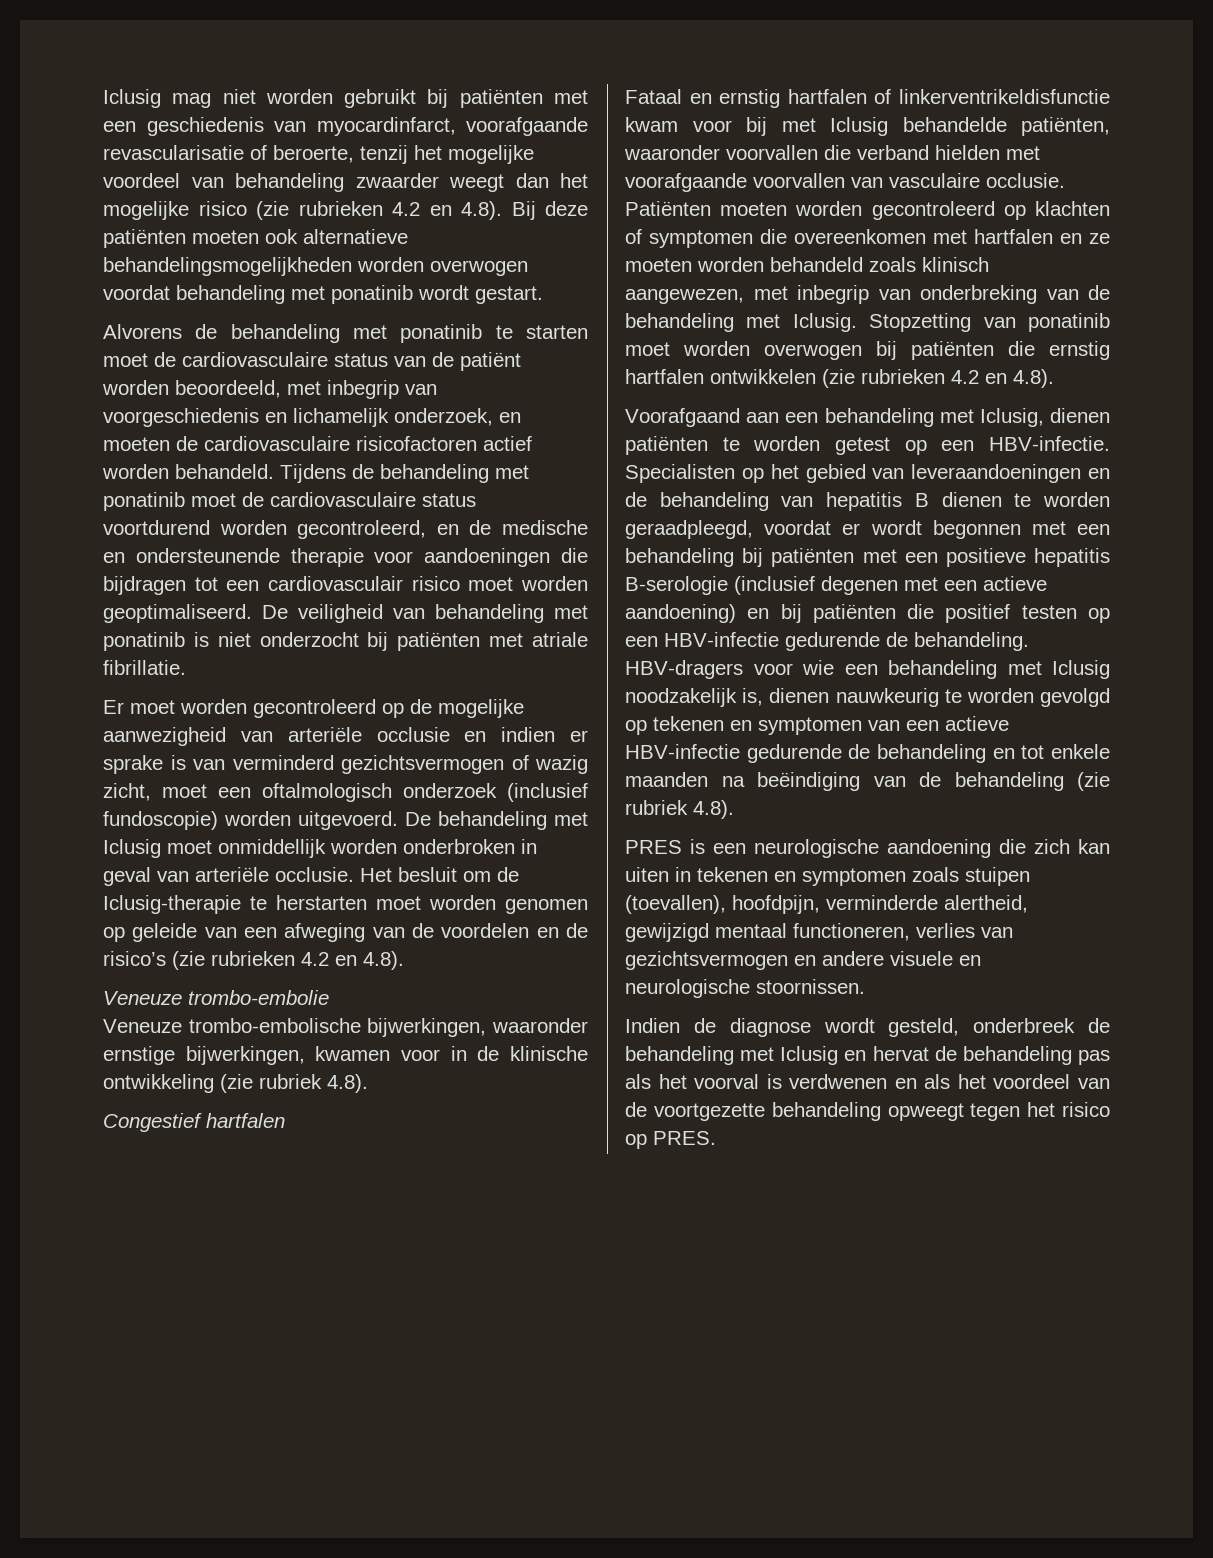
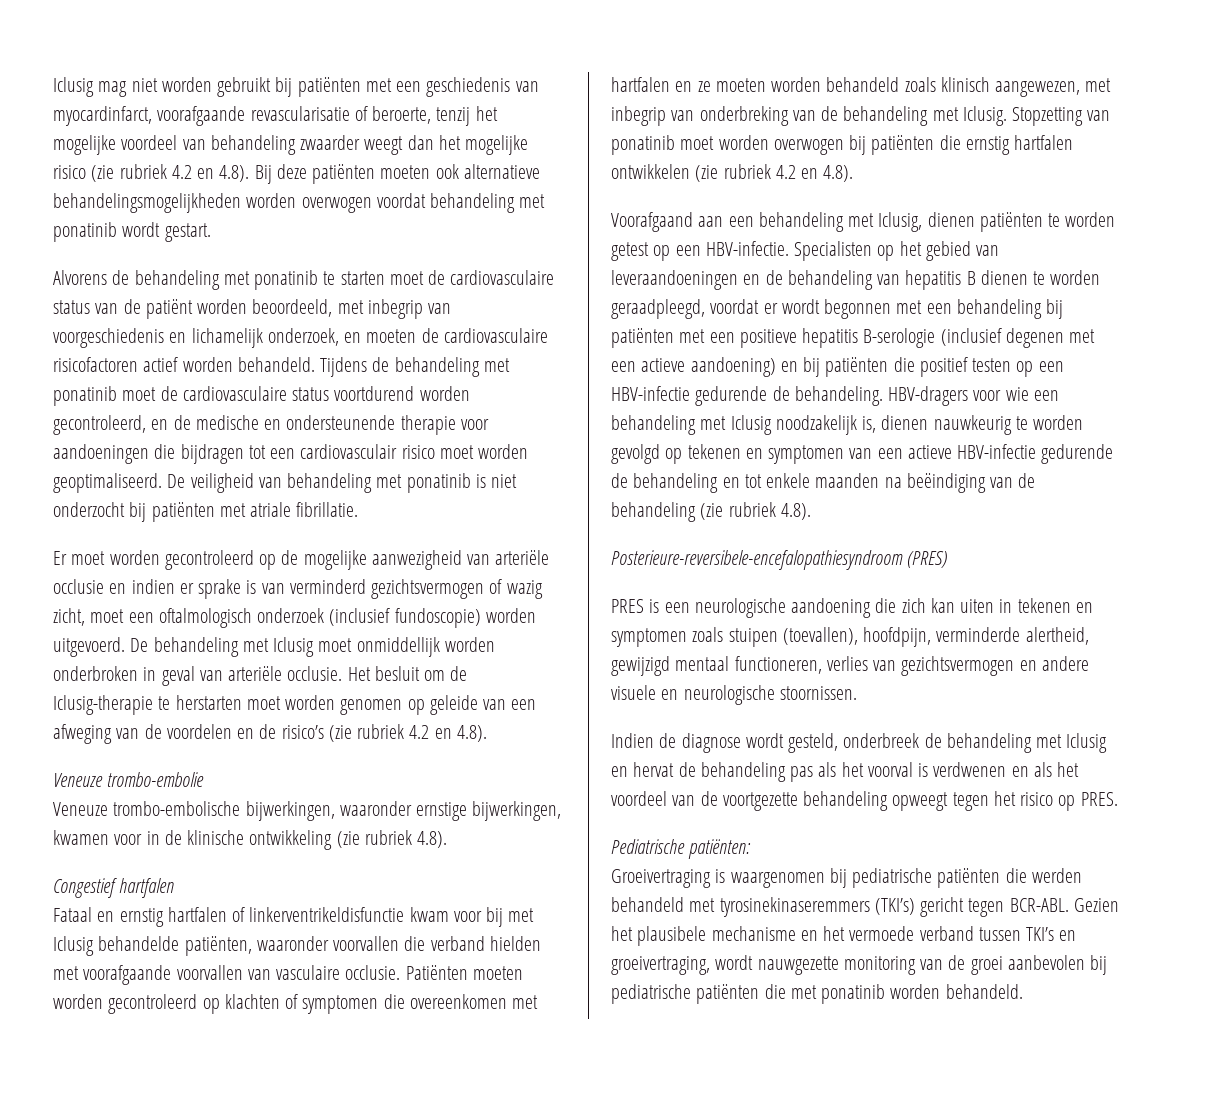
[298,201,383,216] rubrieken -> [119,164,167,179] rubriek
[211,951,295,966] rubrieken -> [357,724,405,739] rubriek
[861,369,945,384] rubrieken -> [723,164,771,179] rubriek
(734, 809) none -> [611,550,948,570] // Posterieure-reversibele-encefalopathiesyndroom (PRES)
(716, 1138) none -> [611,839,752,859] [611,868,1082,888] [611,897,1119,917] [611,926,1077,946] [611,955,1108,975] [611,984,1023,1004] // Pediatrische patiënten: // Groeivertraging is waargenomen bij pediatrische patiënten die werden behandeld met tyrosinekinaseremmers (TKI’s) gericht tegen BCR-ABL. Gezien het plausibele mechanisme en het vermoede verband tussen TKI’s en groeivertraging, wordt nauwgezette monitoring van de groei aanbevolen bij pediatrische patiënten die met ponatinib worden behandeld.

